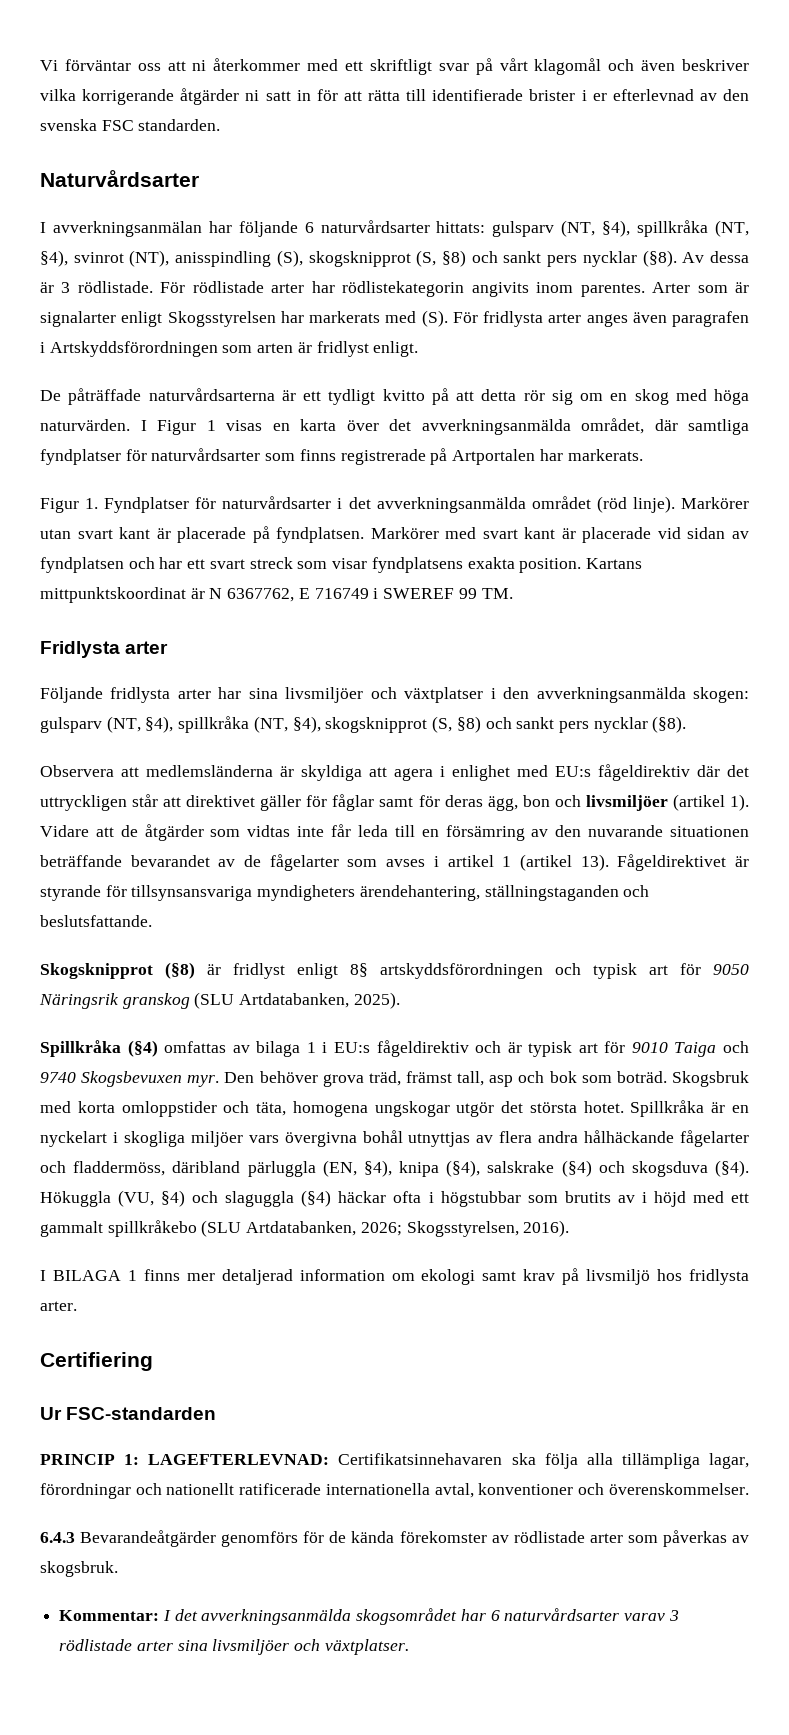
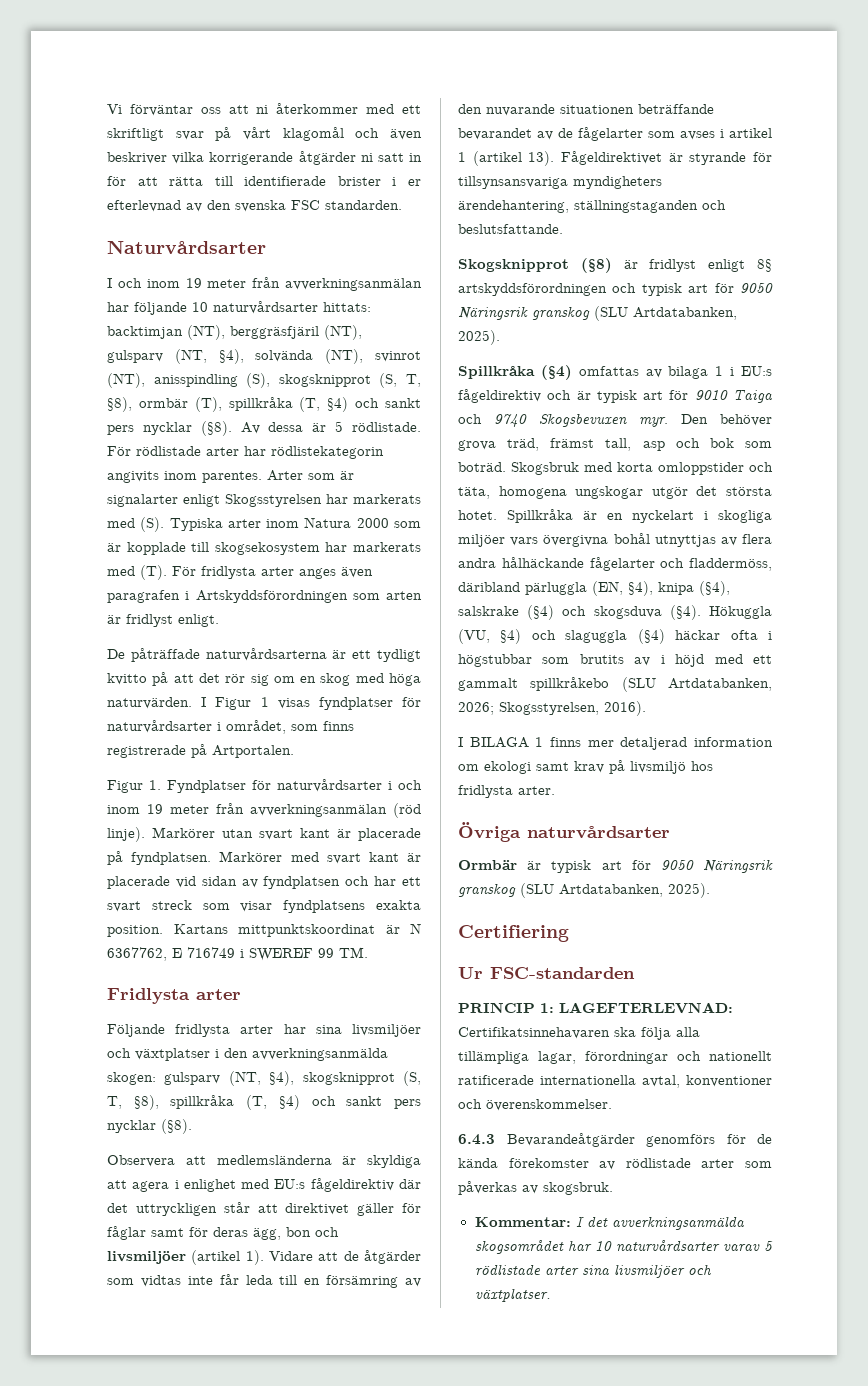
(46, 227) none -> [117,277,281,288] och inom 19 meter från
[304,222,314,233] 6 -> [192,302,208,312] 10
[492,220,749,237] [40,250,68,267] gulsparv (NT, §4), spillkråka (NT, §4), -> [107,325,362,340] [107,349,364,364] backtimjan (NT), berggräsfjäril (NT), gulsparv (NT, §4), solvända (NT),
[442,250,467,267] §8) -> [406,374,421,387] [107,397,349,412] T, §8), ormbär (T), spillkråka (T, §4)
[61,282,71,293] 3 -> [335,421,344,432] 5
(448, 318) none -> [169,517,421,531] [107,542,421,555] [107,565,167,580] Typiska arter inom Natura 2000 som är kopplade till skogsekosystem har markerats med (T).
[481,389,517,401] detta -> [198,673,220,683] det
[272,418,749,435] en karta över det avverkningsanmälda området, där samtliga -> (310, 703) none
(261, 454) none -> [217,720,286,734] i området,
[452,449,643,465] Artportalen har markerats. -> [212,745,294,758] Artportalen.
[348,496,591,513] det avverkningsanmälda området -> [398,780,422,790] [107,803,387,817] och inom 19 meter från avverkningsanmälan
[178,716,481,733] spillkråka (NT, §4), skogsknipprot (S, §8) -> [302,1071,421,1086] [107,1095,300,1110] skogsknipprot (S, T, §8), spillkråka (T, §4)
(77, 1306) none -> [458,822,670,842] [458,859,773,873] [458,883,710,898] // Övriga naturvårdsarter // Ormbär är typisk art för 9050 Näringsrik granskog (SLU Artdatabanken, 2025).
[490,1610,500,1621] 6 -> [594,1241,612,1251] 10
[668,1610,679,1621] 3 -> [764,1241,773,1251] 5

